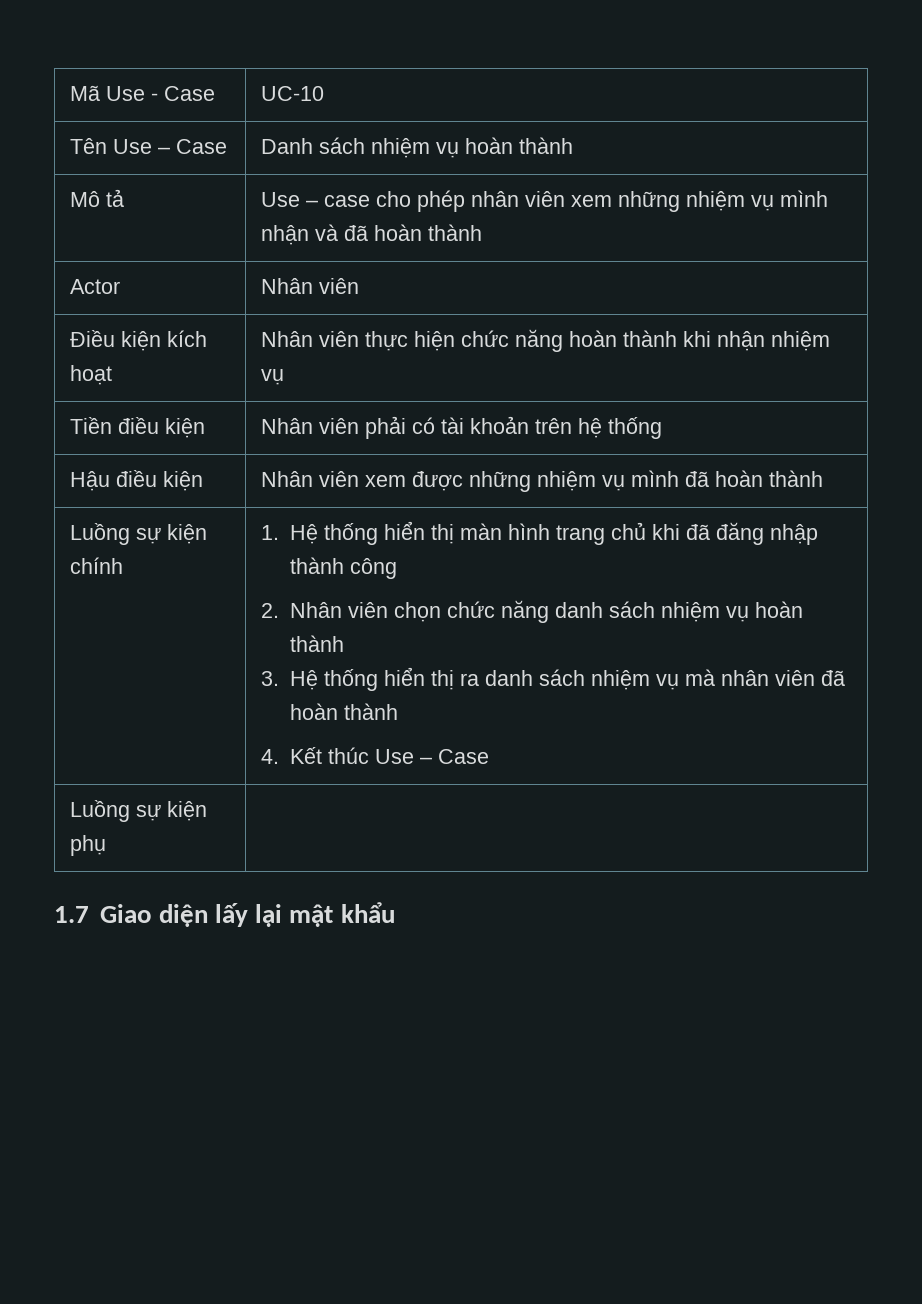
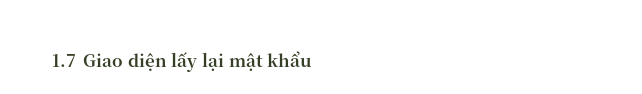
[70,85,216,101] [261,86,325,101] [70,138,228,154] [261,137,574,158] [70,189,125,207] [261,190,829,212] [261,224,483,245] [70,279,121,294] [261,278,360,294] [70,330,208,351] [70,365,113,385] [261,329,831,352] [261,369,285,385] [70,417,206,438] [261,416,663,439] [70,470,204,491] [261,470,824,492] [70,523,208,545] [70,557,124,574] [261,521,819,545] [290,557,398,579] [261,600,804,623] [290,635,345,652] [261,667,846,691] [290,703,399,720] [261,747,490,764] [70,800,208,822] [70,835,107,856] Mã Use - Case | UC-10 // Tên Use – Case | Danh sách nhiệm vụ hoàn thành // Mô tả | Use – case cho phép nhân viên xem những nhiệm vụ mình nhận và đã hoàn thành // Actor | Nhân viên // Điều kiện kích hoạt | Nhân viên thực hiện chức năng hoàn thành khi nhận nhiệm vụ // Tiền điều kiện | Nhân viên phải có tài khoản trên hệ thống // Hậu điều kiện | Nhân viên xem được những nhiệm vụ mình đã hoàn thành // Luồng sự kiện chính | 1. Hệ thống hiển thị màn hình trang chủ khi đã đăng nhập thành công // 2. Nhân viên chọn chức năng danh sách nhiệm vụ hoàn thành // 3. Hệ thống hiển thị ra danh sách nhiệm vụ mà nhân viên đã hoàn thành // 4. Kết thúc Use – Case // Luồng sự kiện phụ | // -> (52, 60) none

